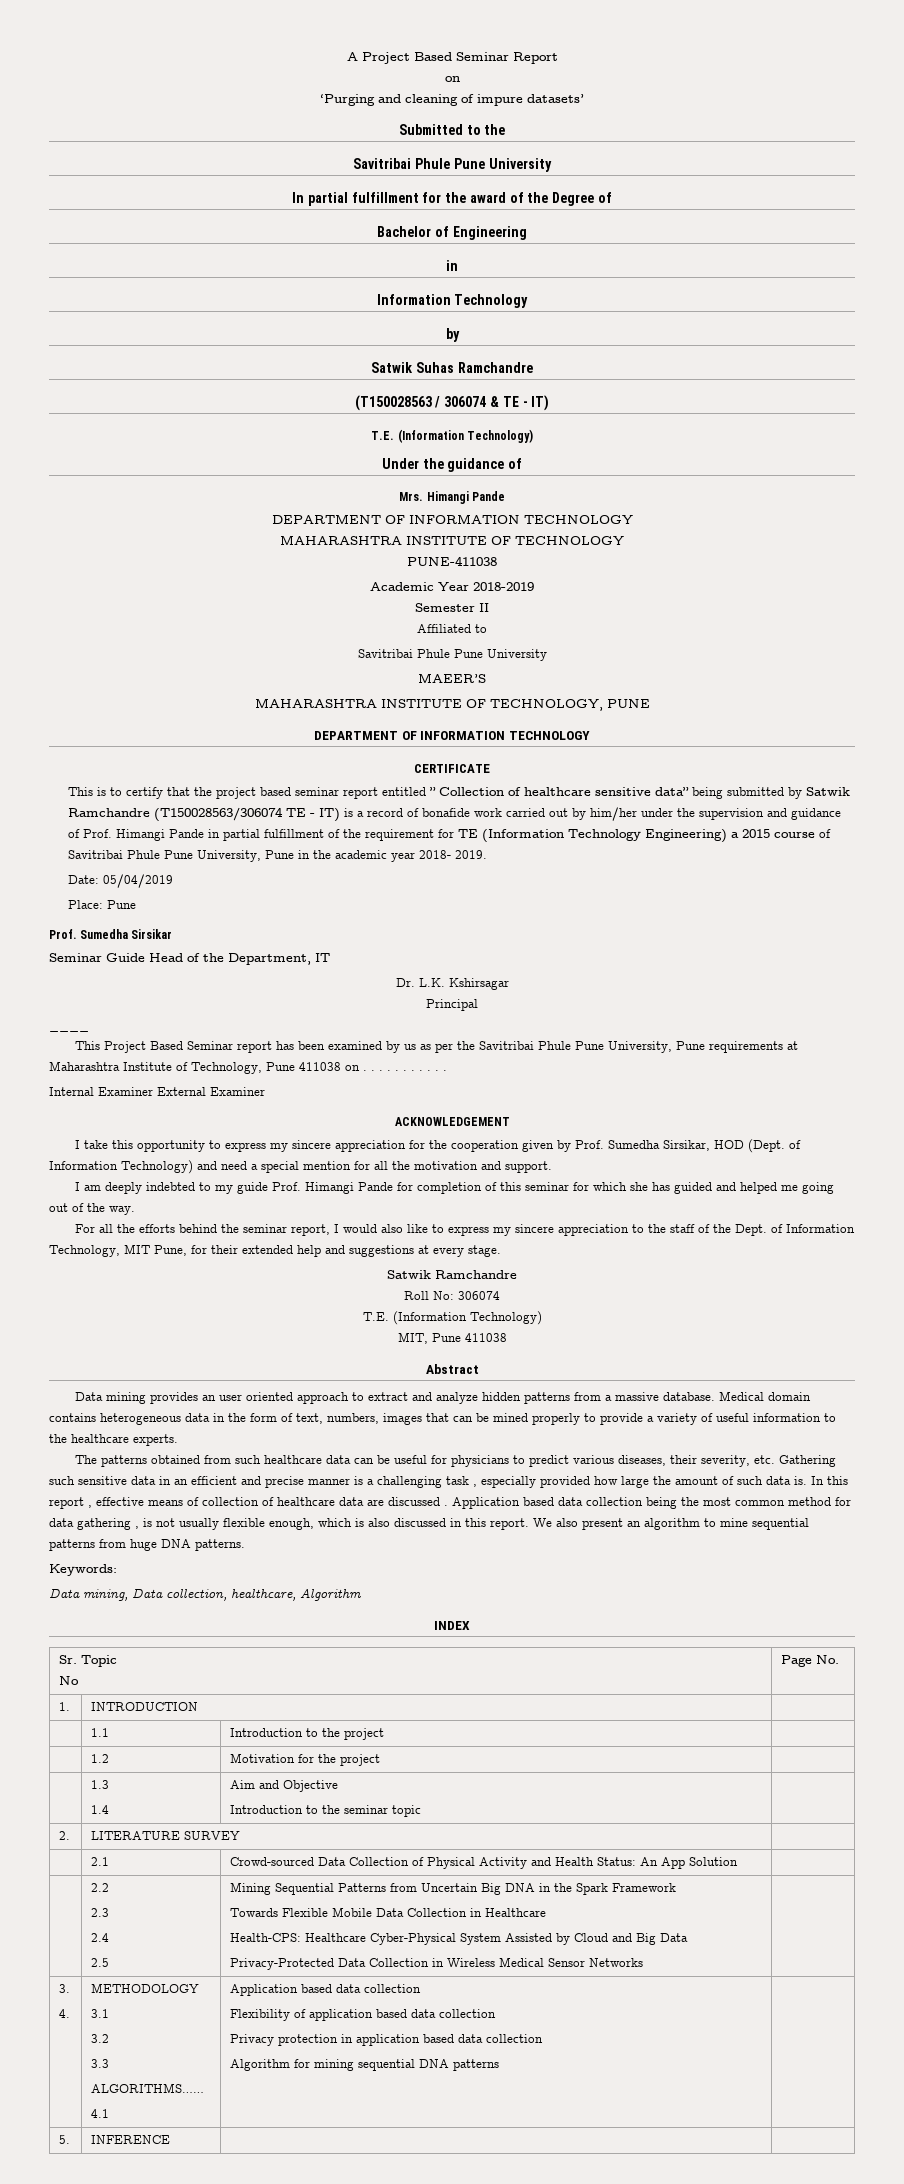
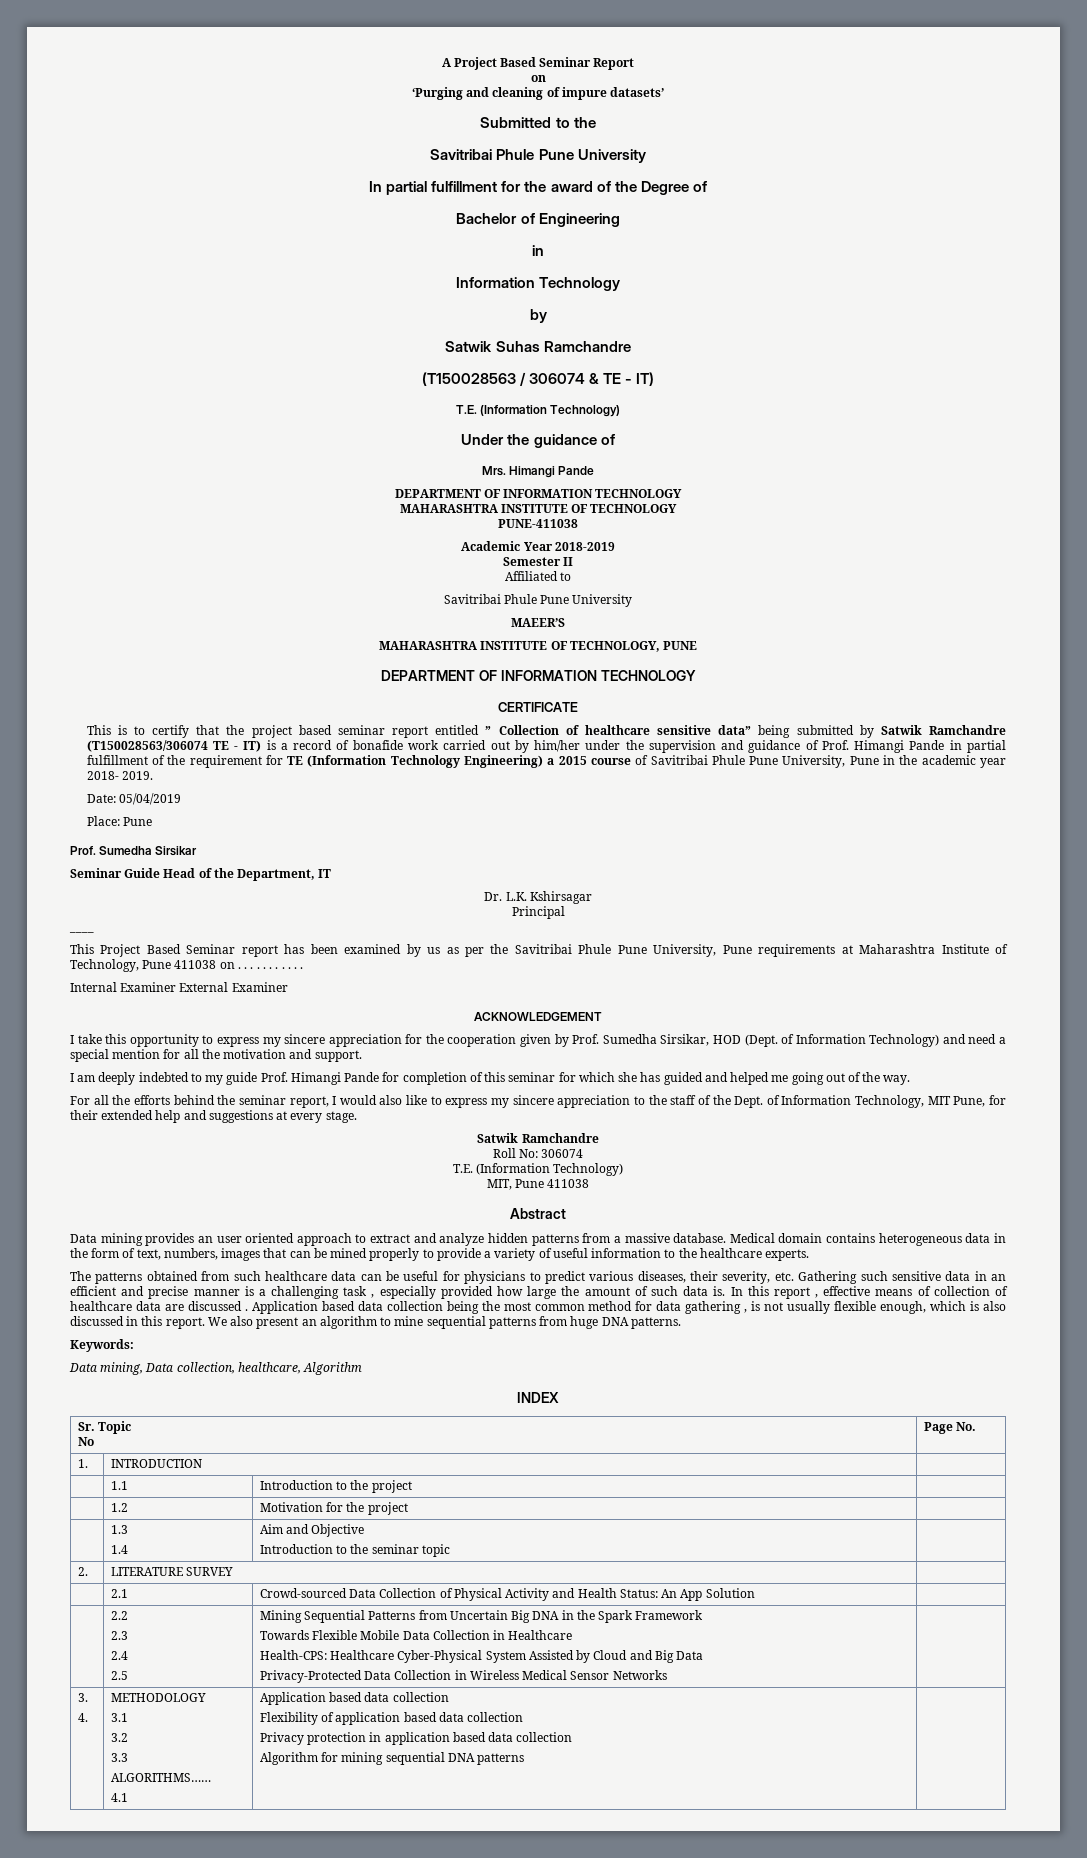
[58,2135,70,2144] [90,2135,170,2144] // 5. | INFERENCE | | -> (525, 1759) none

